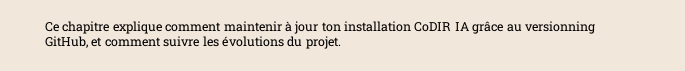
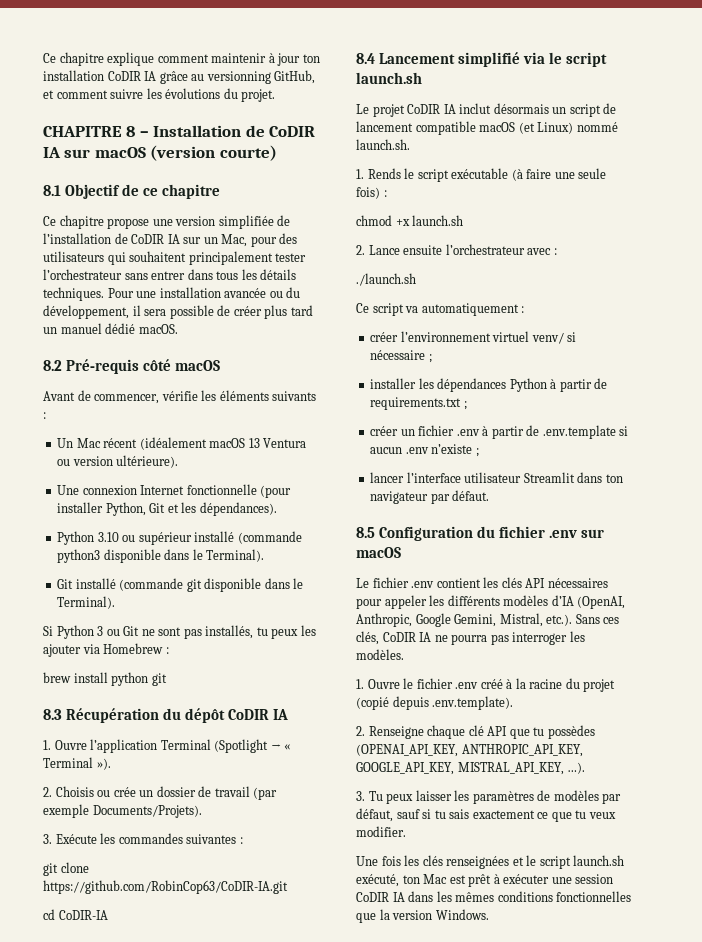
(341, 42) none -> [43,125,316,137] [43,145,277,161] [43,184,221,199] [43,215,291,229] [43,233,298,247] [43,251,307,265] [43,269,297,280] [43,287,301,301] [43,305,313,319] [43,323,178,334] [43,359,221,374] [43,390,317,404] [43,412,46,419] [57,437,307,450] [57,455,179,468] [57,484,292,498] [57,502,277,516] [57,531,302,545] [57,549,265,563] [57,578,304,592] [57,596,116,609] [43,625,316,639] [43,643,169,657] [43,672,167,686] [43,708,289,723] [43,739,291,753] [43,757,111,770] [43,786,278,800] [43,804,202,818] [43,833,243,844] [43,862,89,876] [43,880,288,894] [43,909,108,920] [356,52,608,67] [356,72,422,84] [356,103,617,117] [356,121,618,135] [356,139,410,150] [356,168,607,182] [356,187,387,199] [356,215,464,226] [356,244,557,255] [356,273,416,286] [356,303,525,316] [370,331,577,344] [370,350,432,363] [370,378,608,392] [370,397,467,410] [370,425,629,439] [370,444,479,457] [370,472,623,483] [370,490,490,504] [356,526,605,541] [356,547,401,558] [356,577,608,588] [356,595,626,609] [356,613,620,627] [356,631,585,645] [356,649,404,660] [356,678,616,692] [356,696,514,710] [356,725,595,739] [356,744,583,757] [356,762,586,775] [356,790,622,804] [356,808,616,822] [356,826,406,837] [356,855,625,869] [356,874,614,887] [356,891,632,902] [356,909,489,923] // CHAPITRE 8 – Installation de CoDIR IA sur macOS (version courte) // 8.1 Objectif de ce chapitre // Ce chapitre propose une version simplifiée de l’installation de CoDIR IA sur un Mac, pour des utilisateurs qui souhaitent principalement tester l’orchestrateur sans entrer dans tous les détails techniques. Pour une installation avancée ou du développement, il sera possible de créer plus tard un manuel dédié macOS. // 8.2 Pré‑requis côté macOS // Avant de commencer, vérifie les éléments suivants : // Un Mac récent (idéalement macOS 13 Ventura ou version ultérieure). // Une connexion Internet fonctionnelle (pour installer Python, Git et les dépendances). // Python 3.10 ou supérieur installé (commande python3 disponible dans le Terminal). // Git installé (commande git disponible dans le Terminal). // Si Python 3 ou Git ne sont pas installés, tu peux les ajouter via Homebrew : // brew install python git // 8.3 Récupération du dépôt CoDIR IA // 1. Ouvre l’application Terminal (Spotlight → « Terminal »). // 2. Choisis ou crée un dossier de travail (par exemple Documents/Projets). // 3. Exécute les commandes suivantes : // git clone https://github.com/RobinCop63/CoDIR-IA.git // cd CoDIR-IA // 8.4 Lancement simplifié via le script launch.sh // Le projet CoDIR IA inclut désormais un script de lancement compatible macOS (et Linux) nommé launch.sh. // 1. Rends le script exécutable (à faire une seule fois) : // chmod +x launch.sh // 2. Lance ensuite l’orchestrateur avec : // ./launch.sh // Ce script va automatiquement : // créer l’environnement virtuel venv/ si nécessaire ; // installer les dépendances Python à partir de requirements.txt ; // créer un fichier .env à partir de .env.template si aucun .env n’existe ; // lancer l’interface utilisateur Streamlit dans ton navigateur par défaut. // 8.5 Configuration du fichier .env sur macOS // Le fichier .env contient les clés API nécessaires pour appeler les différents modèles d’IA (OpenAI, Anthropic, Google Gemini, Mistral, etc.). Sans ces clés, CoDIR IA ne pourra pas interroger les modèles. // 1. Ouvre le fichier .env créé à la racine du projet (copié depuis .env.template). // 2. Renseigne chaque clé API que tu possèdes (OPENAI_API_KEY, ANTHROPIC_API_KEY, GOOGLE_API_KEY, MISTRAL_API_KEY, …). // 3. Tu peux laisser les paramètres de modèles par défaut, sauf si tu sais exactement ce que tu veux modifier. // Une fois les clés renseignées et le script launch.sh exécuté, ton Mac est prêt à exécuter une session CoDIR IA dans les mêmes conditions fonctionnelles que la version Windows.

